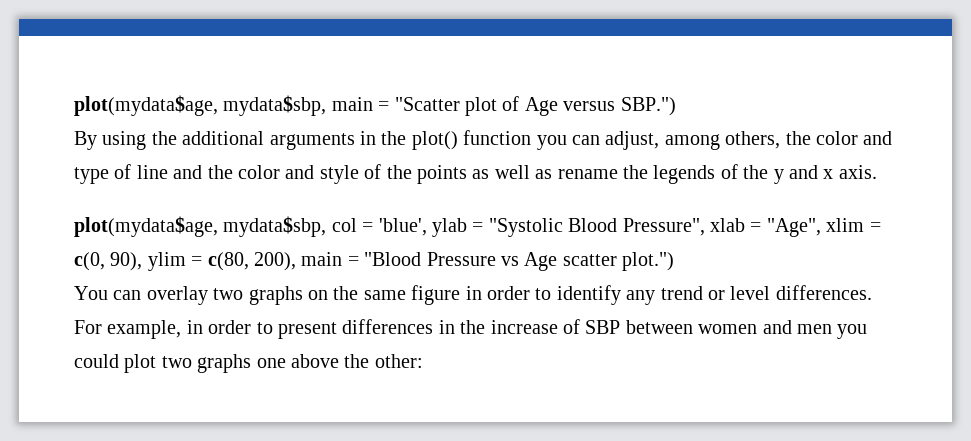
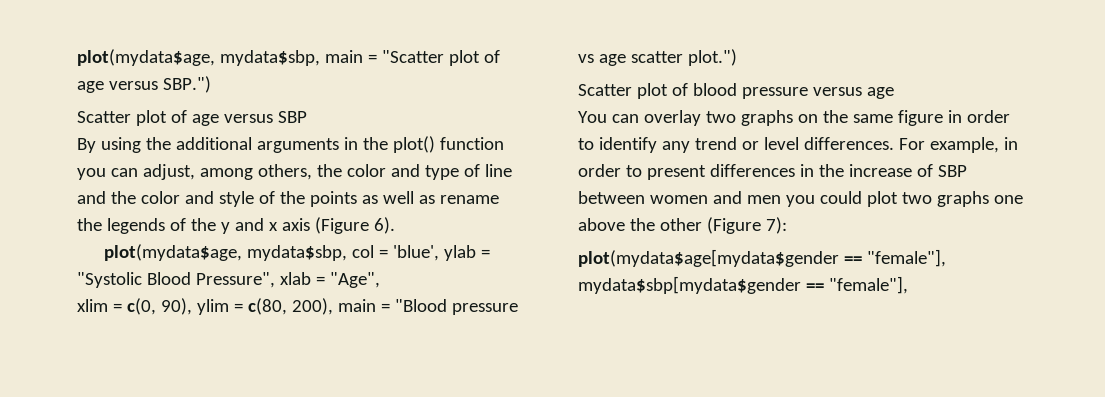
[524,97,558,116] Age -> [77,81,104,93] age
(676, 106) none -> [77,110,307,126] // Scatter plot of age versus SBP
[838,165,877,179] axis. -> [281,217,395,234] axis (Figure 6).
(821, 227) none -> (380, 280) //
[426,252,558,271] Pressure vs Age -> [451,303,518,315] [578,54,626,66] pressure vs age
(675, 261) none -> [578,83,894,99] // Scatter plot of blood pressure versus age
[374,354,423,368] other: -> [659,217,787,234] [578,249,946,267] [578,276,908,294] other (Figure 7): // plot(mydata$age[mydata$gender == "female"], mydata$sbp[mydata$gender == "female"],

